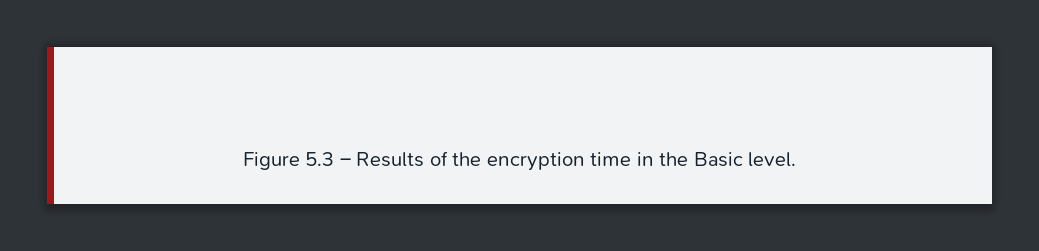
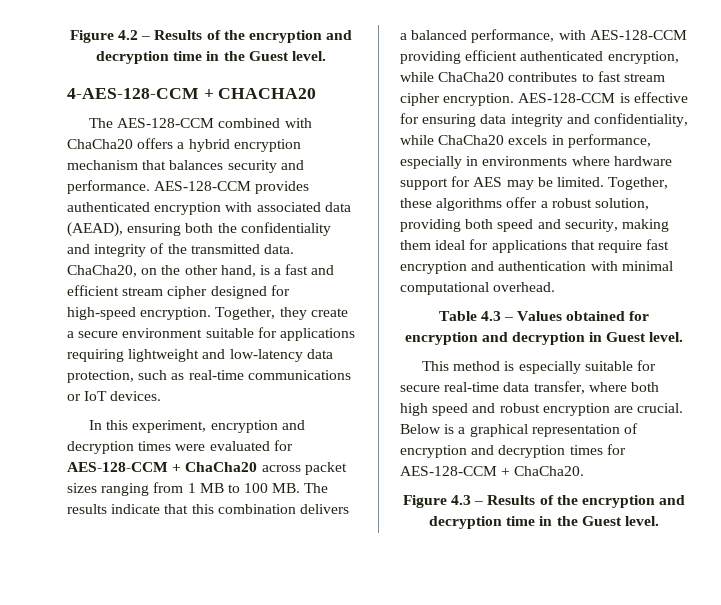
[242,151,797,171] Figure 5.3 – Results of the encryption time in the Basic level. -> [69,30,353,43] [96,51,326,64] [67,88,317,99] [88,118,312,128] [67,138,301,152] [67,160,304,173] [67,180,310,194] [67,202,351,215] [67,222,331,237] [67,243,294,257] [67,264,335,277] [67,285,290,299] [67,307,348,320] [67,327,355,341] [67,349,333,362] [67,370,351,383] [67,391,162,401] [88,420,305,433] [67,440,293,454] [67,462,347,475] [67,482,329,496] [67,504,349,514] [400,29,687,43] [400,50,679,64] [400,71,665,82] [400,92,688,106] [400,113,688,127] [400,134,651,148] [400,156,672,169] [400,176,669,190] [400,197,649,211] [400,219,669,232] [400,239,670,253] [400,261,673,274] [400,282,556,295] [438,311,650,321] [404,332,684,345] [421,360,656,374] [400,381,659,394] [400,403,684,416] [400,423,638,437] [400,444,626,458] [400,466,585,476] [402,495,686,508] [429,516,659,529] Figure 4.2 – Results of the encryption and decryption time in the Guest level. // 4-AES-128-CCM + CHACHA20 // The AES-128-CCM combined with ChaCha20 offers a hybrid encryption mechanism that balances security and performance. AES-128-CCM provides authenticated encryption with associated data (AEAD), ensuring both the confidentiality and integrity of the transmitted data. ChaCha20, on the other hand, is a fast and efficient stream cipher designed for high-speed encryption. Together, they create a secure environment suitable for applications requiring lightweight and low-latency data protection, such as real-time communications or IoT devices. // In this experiment, encryption and decryption times were evaluated for AES-128-CCM + ChaCha20 across packet sizes ranging from 1 MB to 100 MB. The results indicate that this combination delivers a balanced performance, with AES-128-CCM providing efficient authenticated encryption, while ChaCha20 contributes to fast stream cipher encryption. AES-128-CCM is effective for ensuring data integrity and confidentiality, while ChaCha20 excels in performance, especially in environments where hardware support for AES may be limited. Together, these algorithms offer a robust solution, providing both speed and security, making them ideal for applications that require fast encryption and authentication with minimal computational overhead. // Table 4.3 – Values obtained for encryption and decryption in Guest level. // This method is especially suitable for secure real-time data transfer, where both high speed and robust encryption are crucial. Below is a graphical representation of encryption and decryption times for AES-128-CCM + ChaCha20. // Figure 4.3 – Results of the encryption and decryption time in the Guest level.

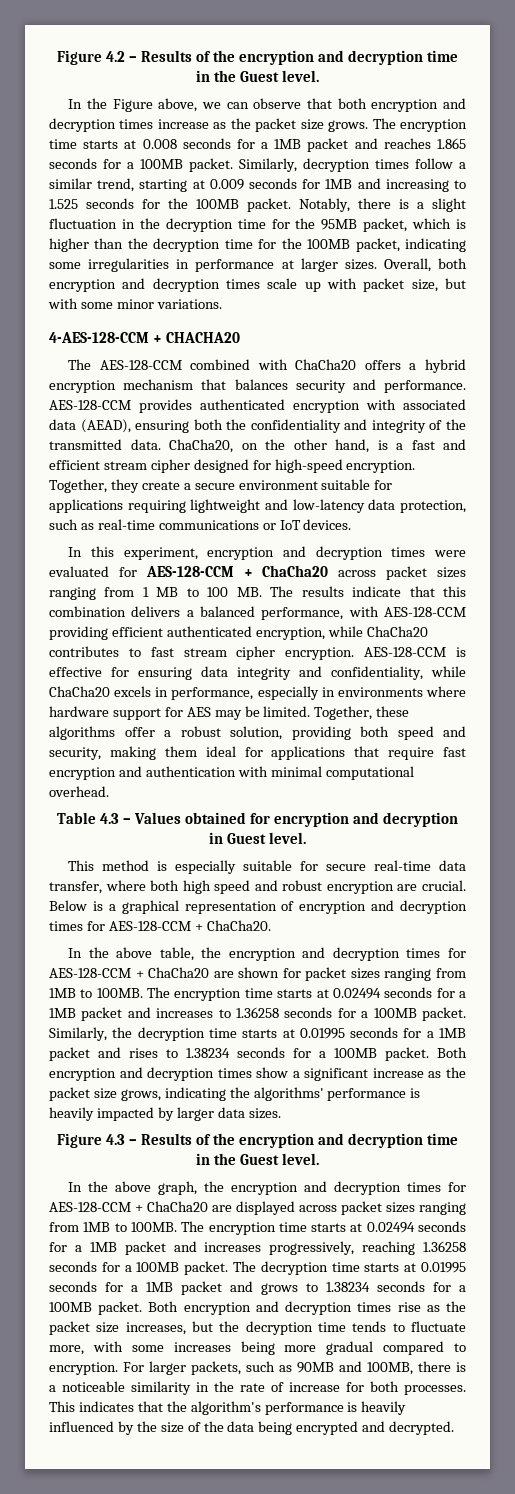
(326, 56) none -> [68,98,467,112] [49,118,468,132] [49,138,467,152] [49,158,466,172] [49,178,466,192] [49,198,466,212] [49,218,466,232] [49,238,467,252] [49,258,467,272] [49,278,466,292] [48,298,222,309] // In the Figure above, we can observe that both encryption and decryption times increase as the packet size grows. The encryption time starts at 0.008 seconds for a 1MB packet and reaches 1.865 seconds for a 100MB packet. Similarly, decryption times follow a similar trend, starting at 0.009 seconds for 1MB and increasing to 1.525 seconds for the 100MB packet. Notably, there is a slight fluctuation in the decryption time for the 95MB packet, which is higher than the decryption time for the 100MB packet, indicating some irregularities in performance at larger sizes. Overall, both encryption and decryption times scale up with packet size, but with some minor variations.
(585, 471) none -> [68,947,466,961] [49,967,466,981] [49,987,467,1001] [49,1007,466,1021] [49,1027,467,1041] [49,1047,467,1061] [49,1067,466,1081] [49,1087,421,1101] [49,1107,281,1121] // In the above table, the encryption and decryption times for AES-128-CCM + ChaCha20 are shown for packet sizes ranging from 1MB to 100MB. The encryption time starts at 0.02494 seconds for a 1MB packet and increases to 1.36258 seconds for a 100MB packet. Similarly, the decryption time starts at 0.01995 seconds for a 1MB packet and rises to 1.38234 seconds for a 100MB packet. Both encryption and decryption times show a significant increase as the packet size grows, indicating the algorithms' performance is heavily impacted by larger data sizes.
(659, 521) none -> [68,1181,467,1195] [49,1201,466,1215] [49,1221,467,1235] [49,1241,466,1255] [49,1261,467,1275] [49,1281,466,1295] [49,1301,467,1315] [49,1321,466,1335] [49,1341,466,1355] [49,1361,466,1375] [49,1381,466,1395] [49,1401,407,1415] [49,1421,455,1435] // In the above graph, the encryption and decryption times for AES-128-CCM + ChaCha20 are displayed across packet sizes ranging from 1MB to 100MB. The encryption time starts at 0.02494 seconds for a 1MB packet and increases progressively, reaching 1.36258 seconds for a 100MB packet. The decryption time starts at 0.01995 seconds for a 1MB packet and grows to 1.38234 seconds for a 100MB packet. Both encryption and decryption times rise as the packet size increases, but the decryption time tends to fluctuate more, with some increases being more gradual compared to encryption. For larger packets, such as 90MB and 100MB, there is a noticeable similarity in the rate of increase for both processes. This indicates that the algorithm's performance is heavily influenced by the size of the data being encrypted and decrypted.

